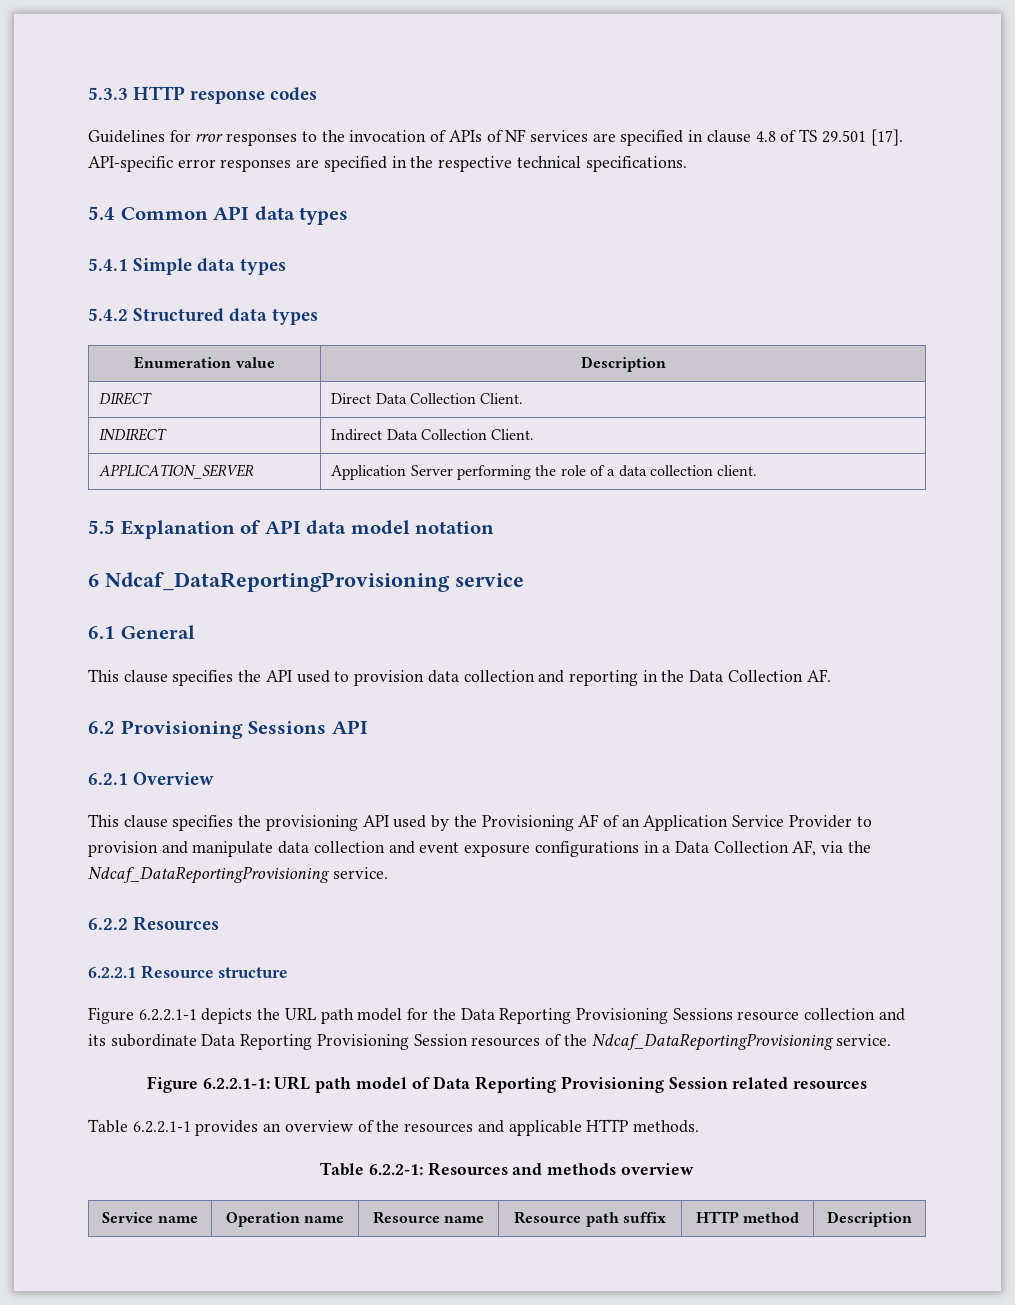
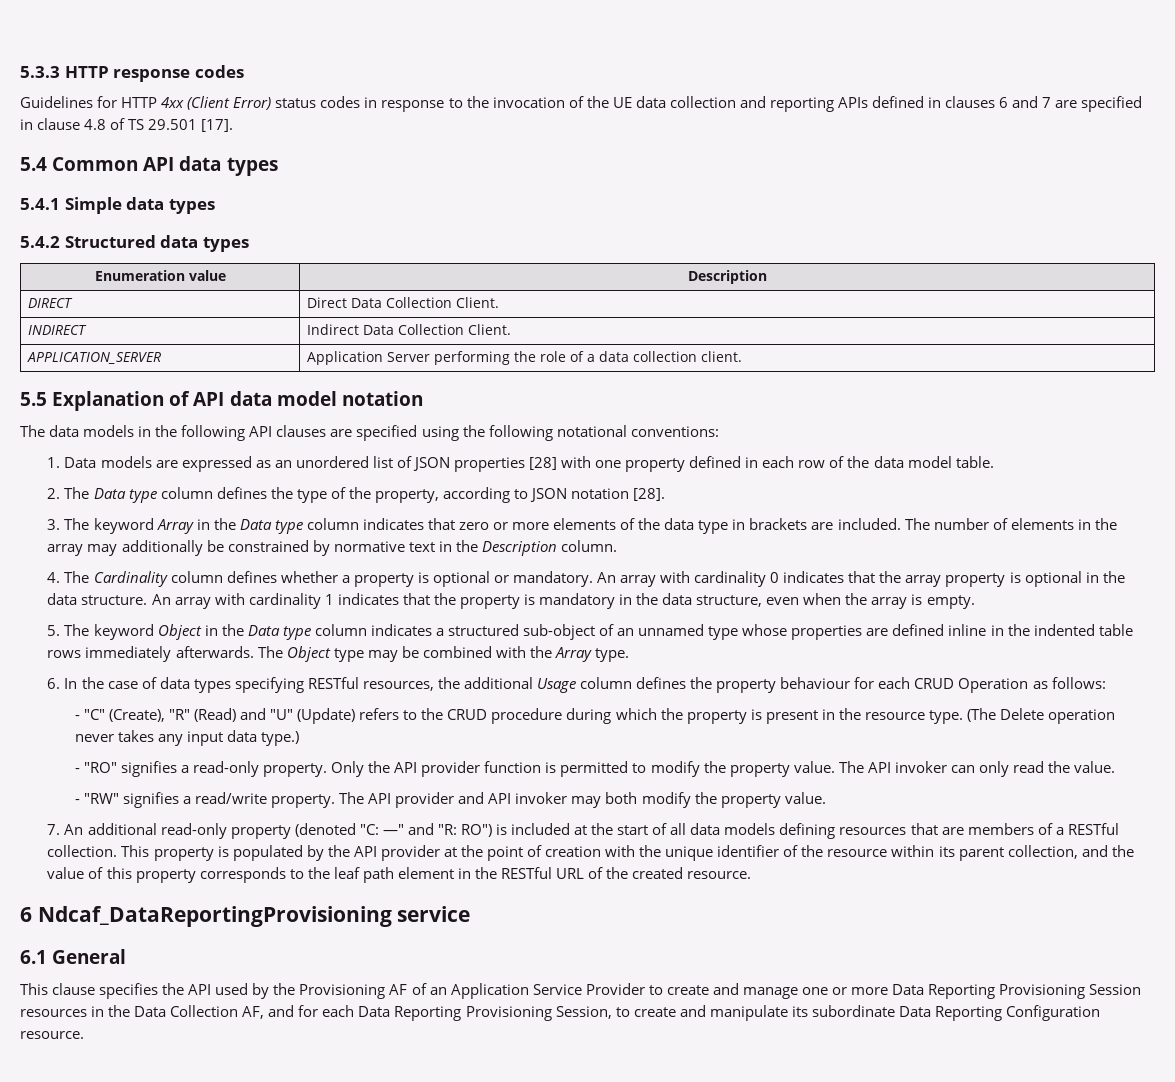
[195,129,588,146] rror responses to the invocation of APIs of NF services -> [121,96,1052,112] HTTP 4xx (Client Error) status codes in response to the invocation of the UE data collection and reporting APIs defined in clauses 6 and 7
[88,156,687,172] API-specific error responses are specified in the respective technical specifications. -> (234, 125) none
(495, 527) none -> [20,425,719,441] [47,456,994,472] [47,487,666,503] [47,518,1117,534] [47,540,617,556] [47,571,1125,587] [47,593,975,609] [47,624,1133,640] [47,646,629,662] [47,677,1106,693] [74,708,1116,724] [74,730,300,746] [74,761,1116,777] [74,792,826,808] [47,823,1119,839] [47,845,1134,861] [47,867,752,883] // The data models in the following API clauses are specified using the following notational conventions: // 1. Data models are expressed as an unordered list of JSON properties [28] with one property defined in each row of the data model table. // 2. The Data type column defines the type of the property, according to JSON notation [28]. // 3. The keyword Array in the Data type column indicates that zero or more elements of the data type in brackets are included. The number of elements in the array may additionally be constrained by normative text in the Description column. // 4. The Cardinality column defines whether a property is optional or mandatory. An array with cardinality 0 indicates that the array property is optional in the data structure. An array with cardinality 1 indicates that the property is mandatory in the data structure, even when the array is empty. // 5. The keyword Object in the Data type column indicates a structured sub-object of an unnamed type whose properties are defined inline in the indented table rows immediately afterwards. The Object type may be combined with the Array type. // 6. In the case of data types specifying RESTful resources, the additional Usage column defines the property behaviour for each CRUD Operation as follows: // - "C" (Create), "R" (Read) and "U" (Update) refers to the CRUD procedure during which the property is present in the resource type. (The Delete operation never takes any input data type.) // - "RO" signifies a read-only property. Only the API provider function is permitted to modify the property value. The API invoker can only read the value. // - "RW" signifies a read/write property. The API provider and API invoker may both modify the property value. // 7. An additional read-only property (denoted "C: —" and "R: RO") is included at the start of all data models defining resources that are members of a RESTful collection. This property is populated by the API provider at the point of creation with the unique identifier of the resource within its parent collection, and the value of this property corresponds to the leaf path element in the RESTful URL of the created resource.
[334,669,831,686] [88,720,368,739] [88,772,215,785] [88,814,427,831] to provision data collection and reporting in the Data Collection AF. // 6.2 Provisioning Sessions API // 6.2.1 Overview // This clause specifies the provisioning API used -> (249, 989) none
[88,840,871,857] [88,866,388,884] [88,916,220,931] [88,965,289,979] [88,1007,905,1024] [88,1034,197,1047] provision and manipulate data collection and event exposure configurations in a Data Collection AF, via the Ndcaf_DataReportingProvisioning service. // 6.2.2 Resources // 6.2.2.1 Resource structure // Figure 6.2.2.1-1 depicts the URL path model for the Data Reporting Provisioning Sessions resource collection and its subordinate -> [666,983,889,999] create and manage one or more
[545,1033,892,1051] [147,1076,867,1093] [88,1119,699,1136] [320,1162,694,1176] [102,1212,198,1223] [225,1212,345,1227] [372,1211,485,1224] [514,1211,666,1227] [695,1211,800,1223] [827,1211,912,1227] of the Ndcaf_DataReportingProvisioning service. // Figure 6.2.2.1-1: URL path model of Data Reporting Provisioning Session related resources // Table 6.2.2.1-1 provides an overview of the resources and applicable HTTP methods. // Table 6.2.2-1: Resources and methods overview // Service name | Operation name | Resource name | Resource path suffix | HTTP method | Description -> [91,1005,1101,1021] [20,1031,84,1039] in the Data Collection AF, and for each Data Reporting Provisioning Session, to create and manipulate its subordinate Data Reporting Configuration resource.

